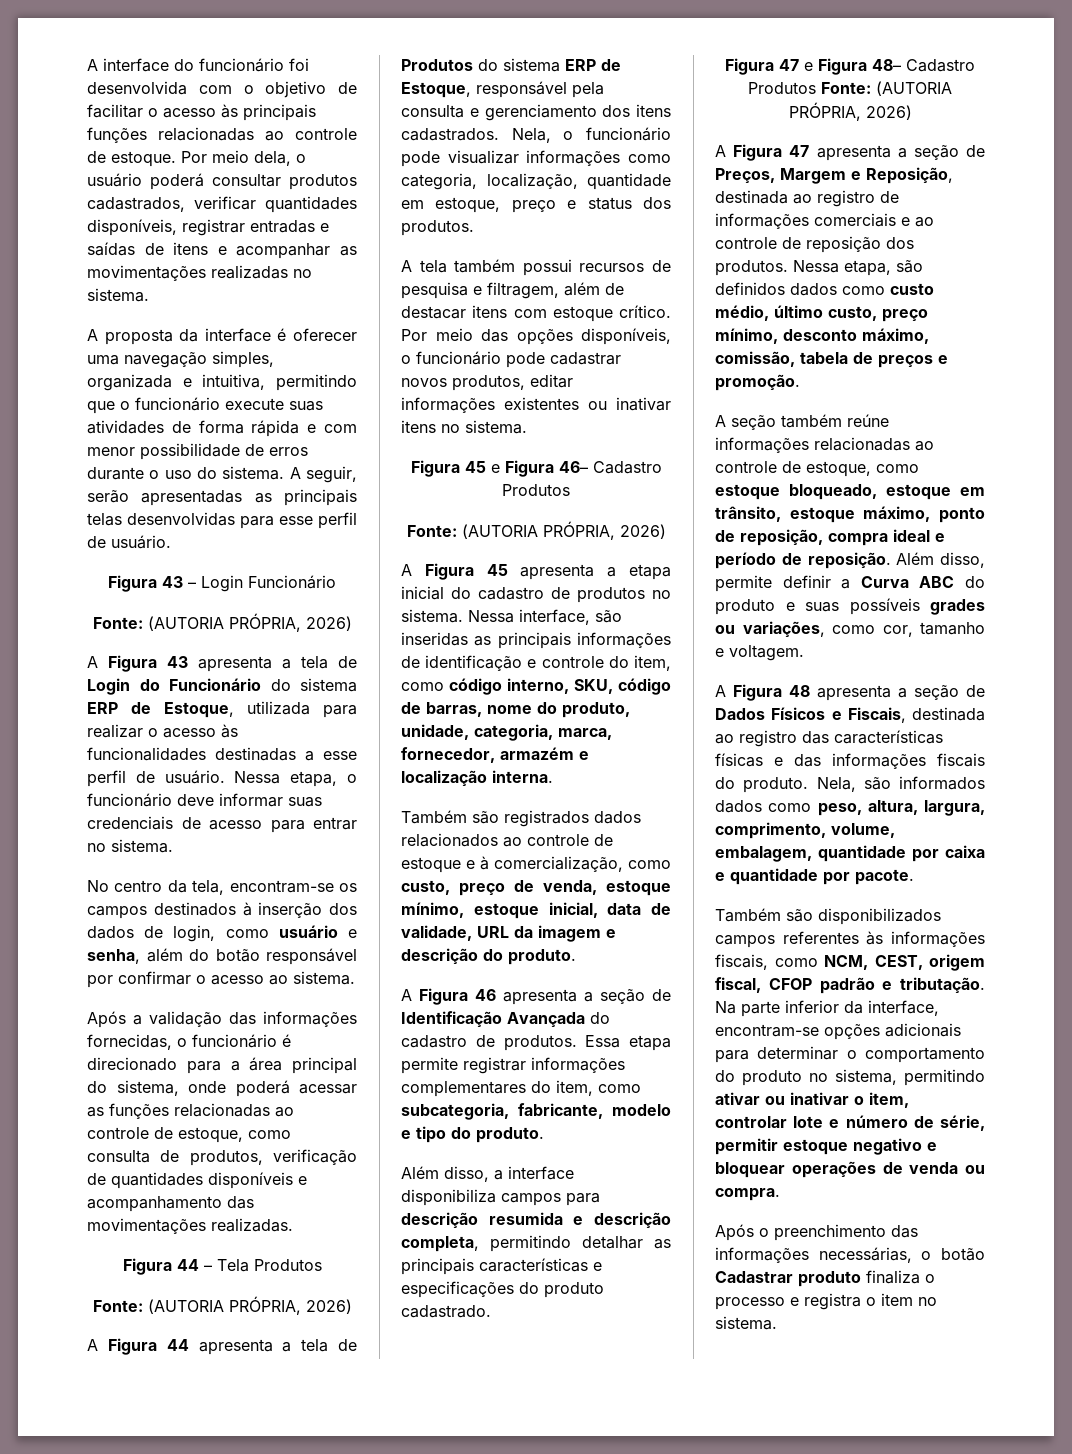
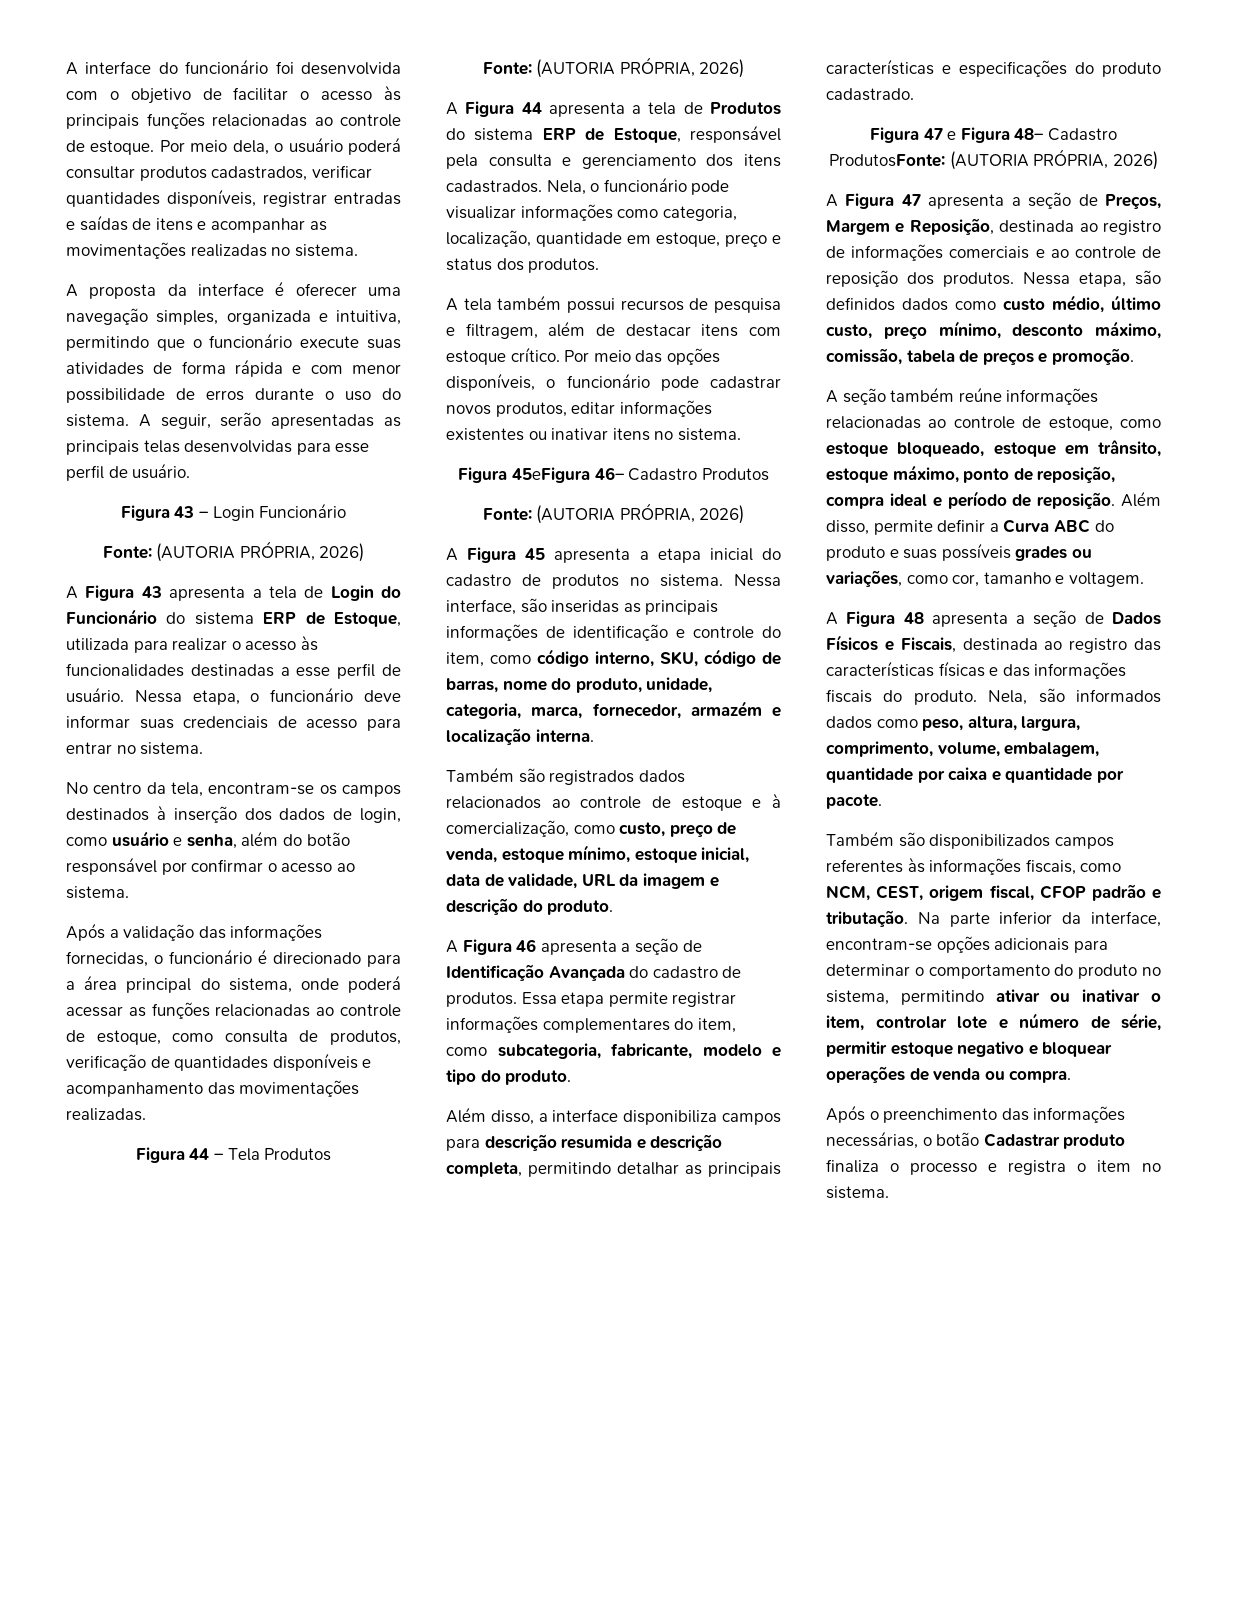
[464,460,554,477] 45 e Figura -> [511,467,590,483] 45eFigura
[748,82,871,94] Produtos Fonte: -> [829,154,946,167] ProdutosFonte:

